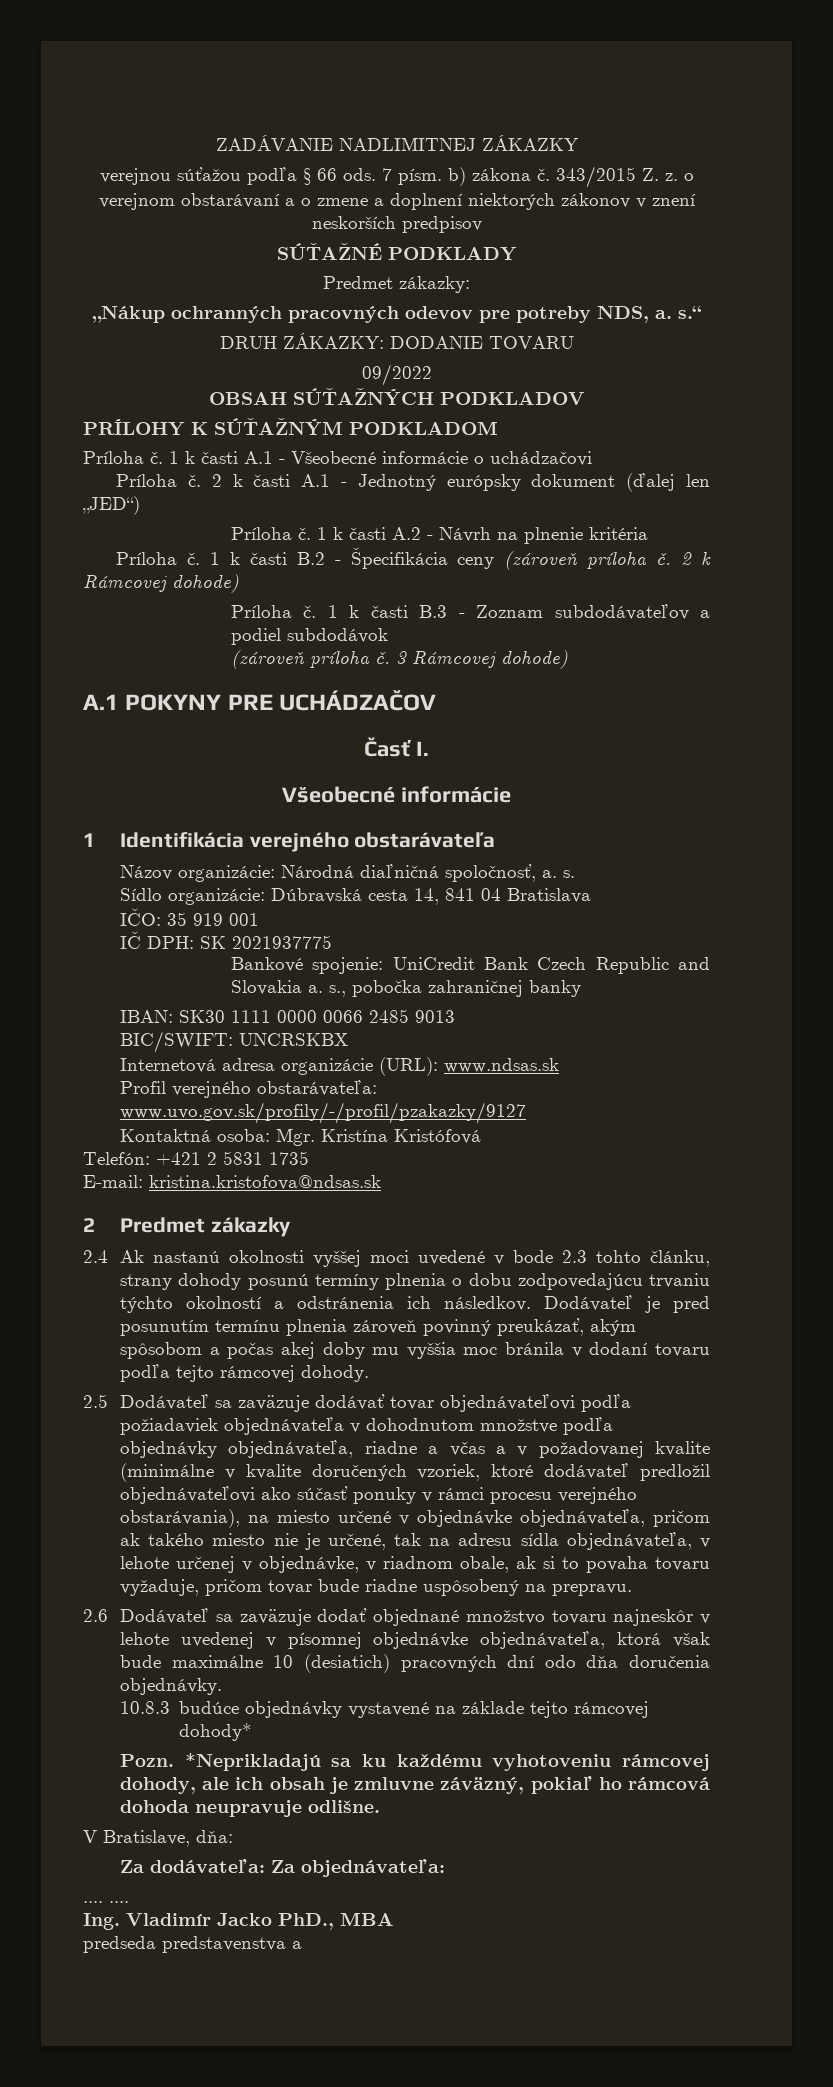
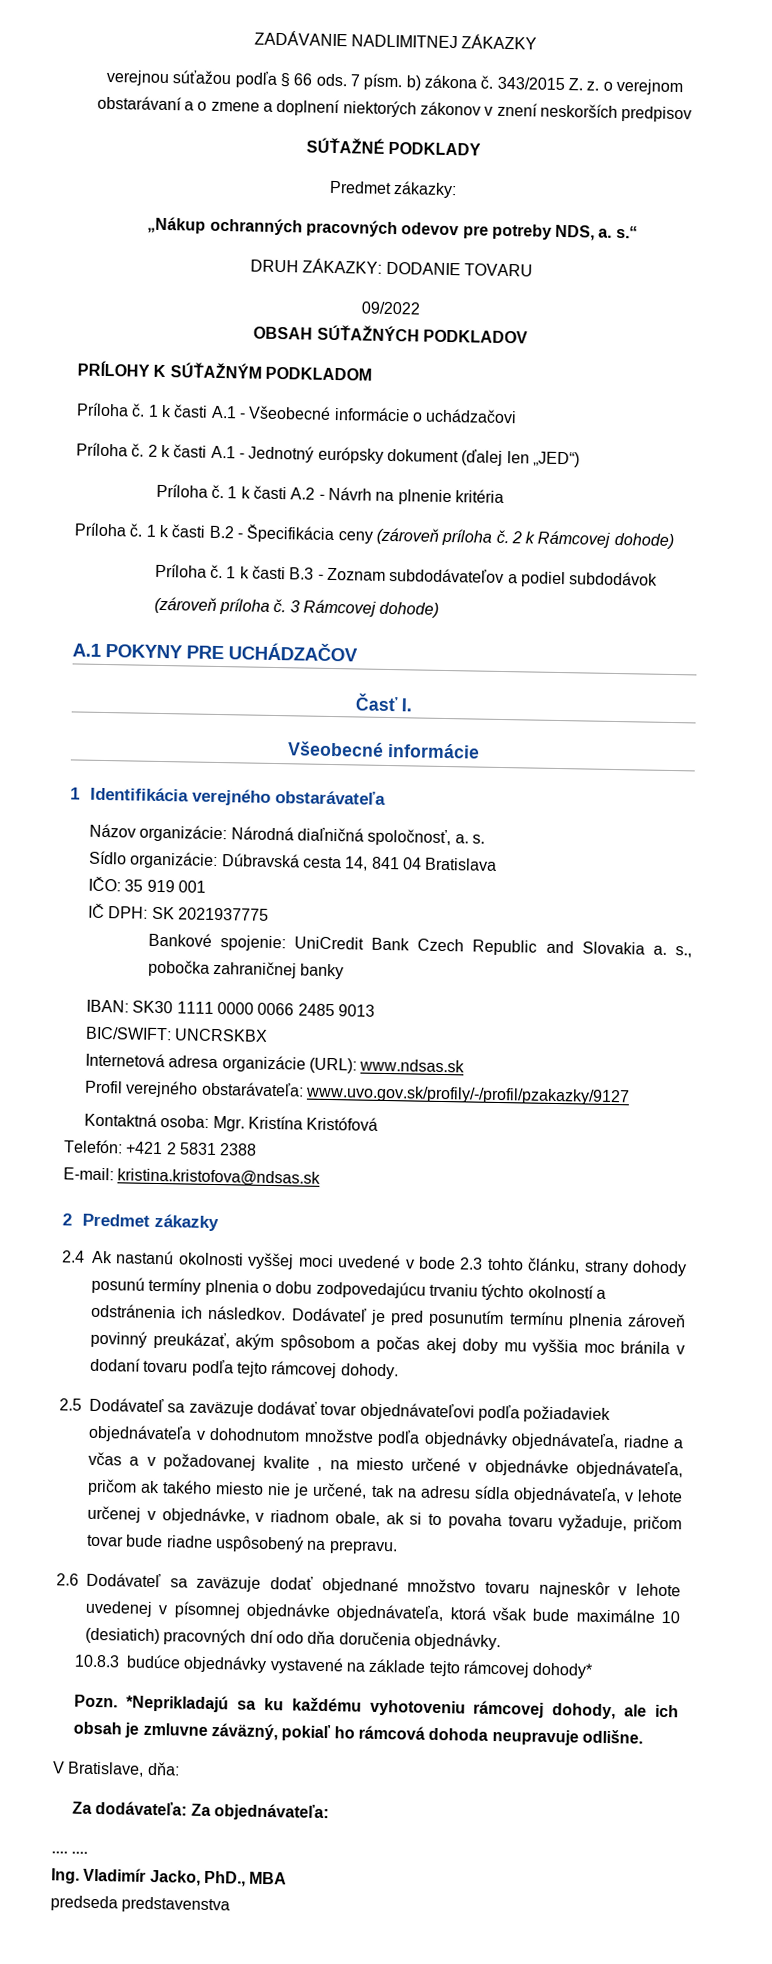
[269,1151,309,1165] 1735 -> [219,1143,258,1156] 2388
[119,1463,710,1482] [119,1486,637,1504] [119,1509,240,1528] (minimálne v kvalite doručených vzoriek, ktoré dodávateľ predložil objednávateľovi ako súčasť ponuky v rámci procesu verejného obstarávania), -> [317,1466,323,1471] ,
[217,1913,272,1926] Jacko -> [149,1869,201,1886] Jacko,
[292,1941,302,1949] a -> (231, 1905) none

